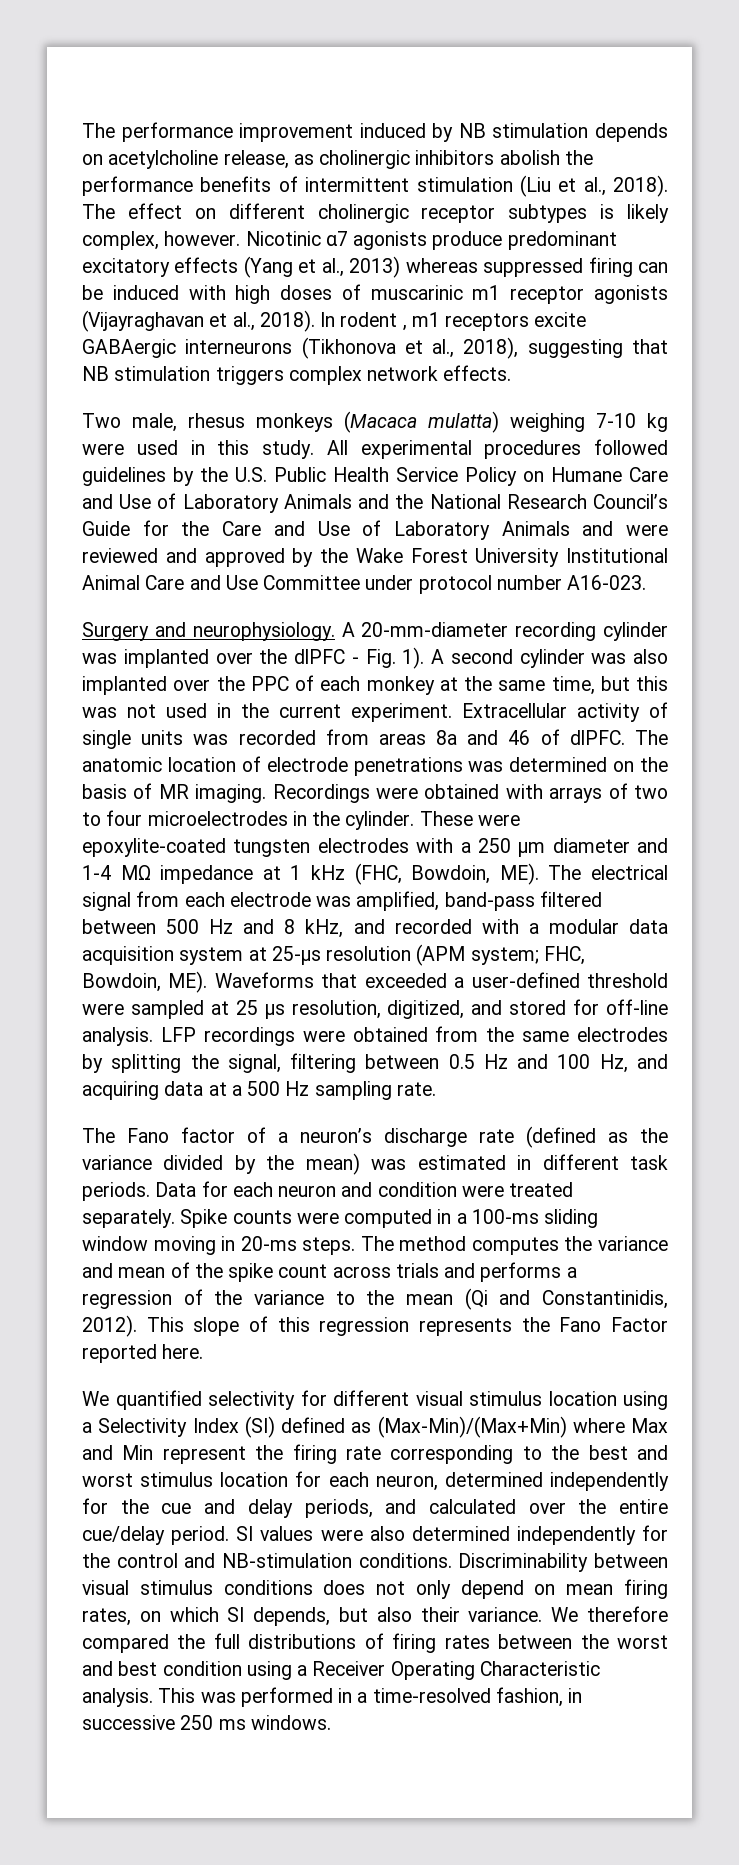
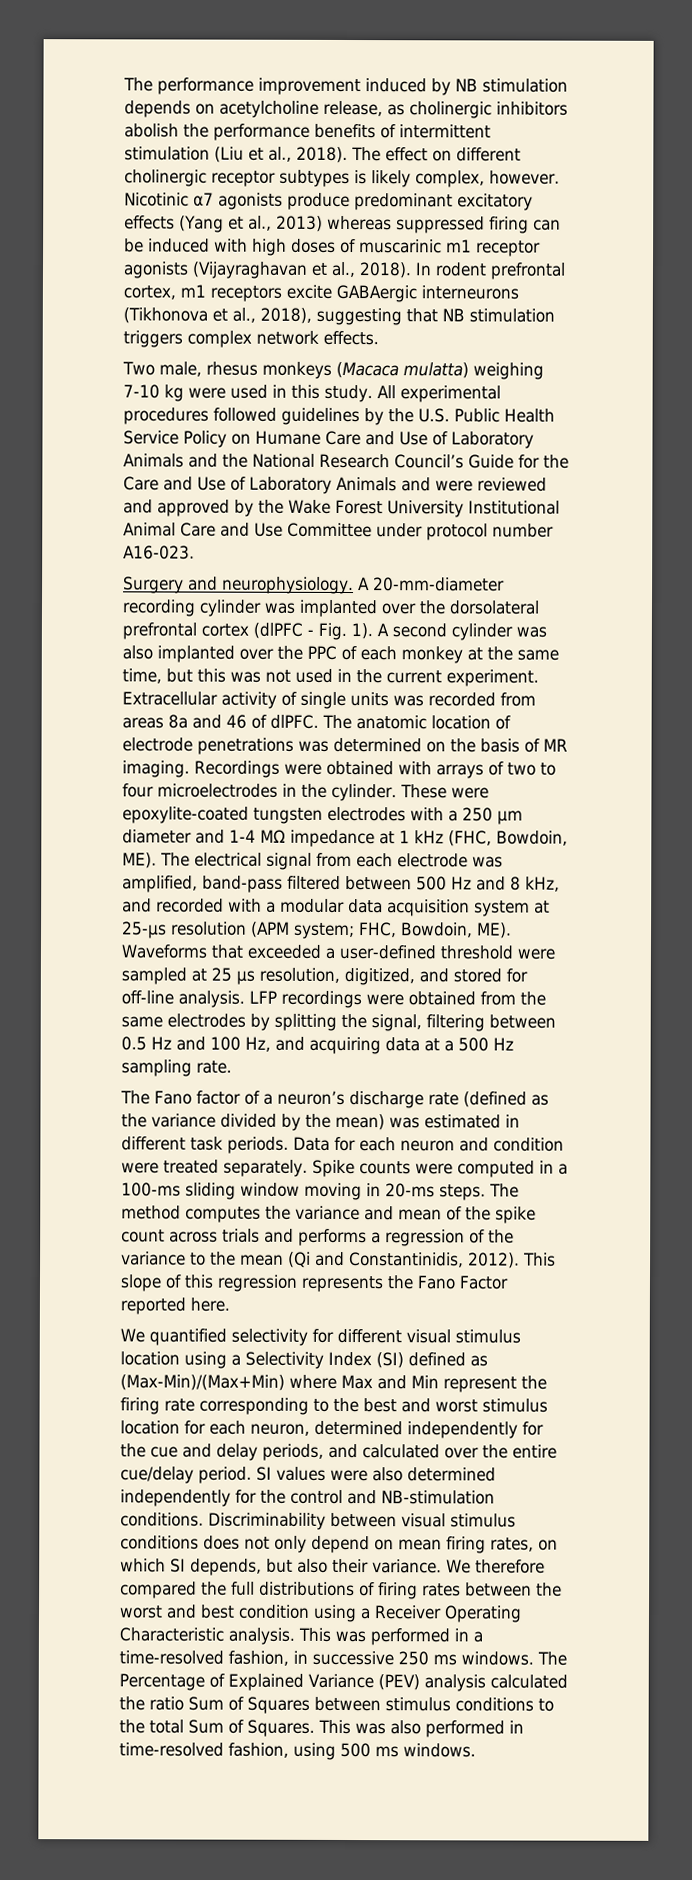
[402,325,407,331] , -> [490,262,566,280] [123,285,176,300] prefrontal cortex,
[294,649,345,664] dlPFC -> [449,600,540,615] [122,622,303,640] dorsolateral prefrontal cortex (dlPFC
(331, 1722) none -> [537,1651,567,1666] [119,1673,568,1692] [119,1696,554,1714] [119,1719,524,1738] [119,1742,476,1760] The Percentage of Explained Variance (PEV) analysis calculated the ratio Sum of Squares between stimulus conditions to the total Sum of Squares. This was also performed in time-resolved fashion, using 500 ms windows.

